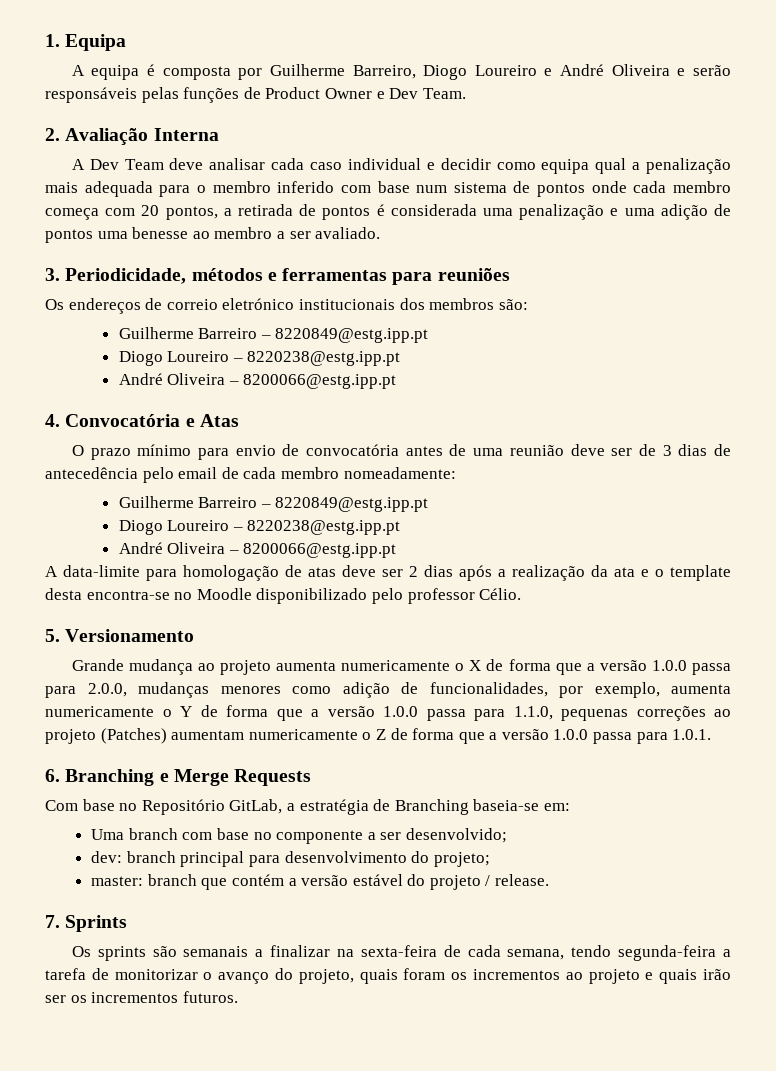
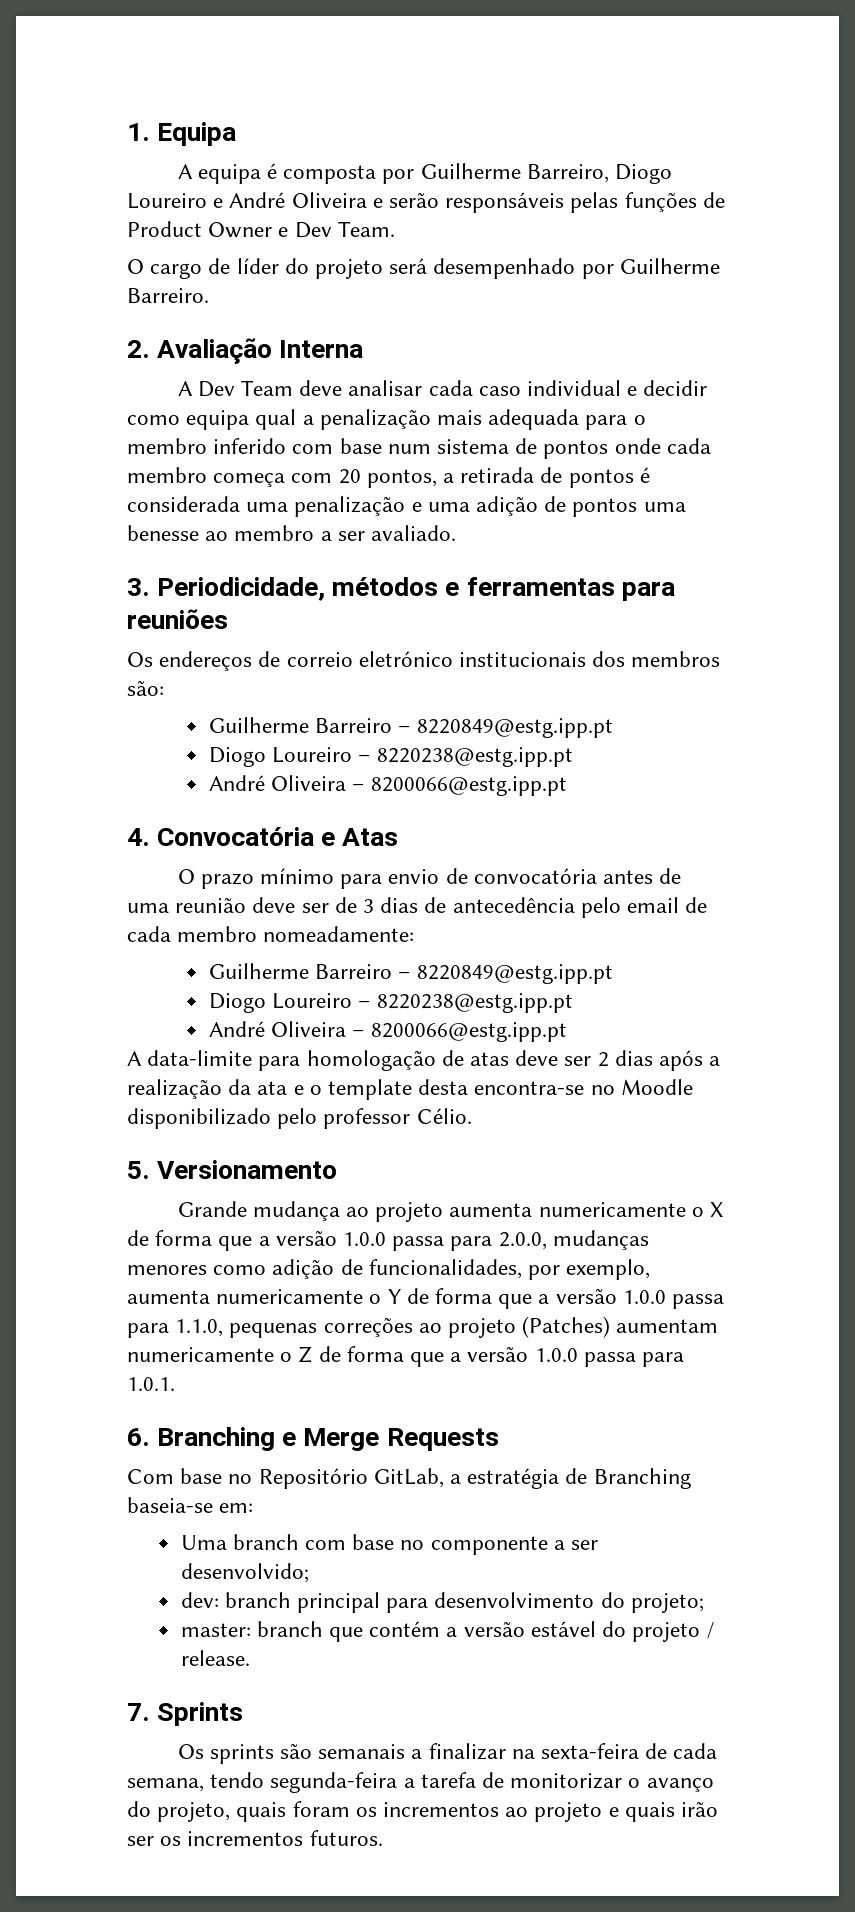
(466, 93) none -> [127,258,720,279] [127,288,209,303] // O cargo de líder do projeto será desempenhado por Guilherme Barreiro.

